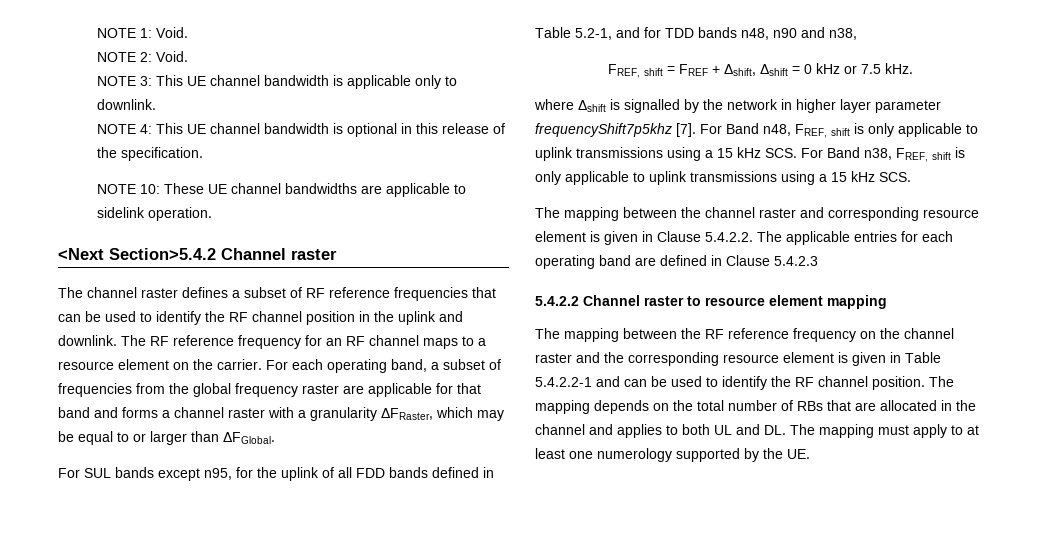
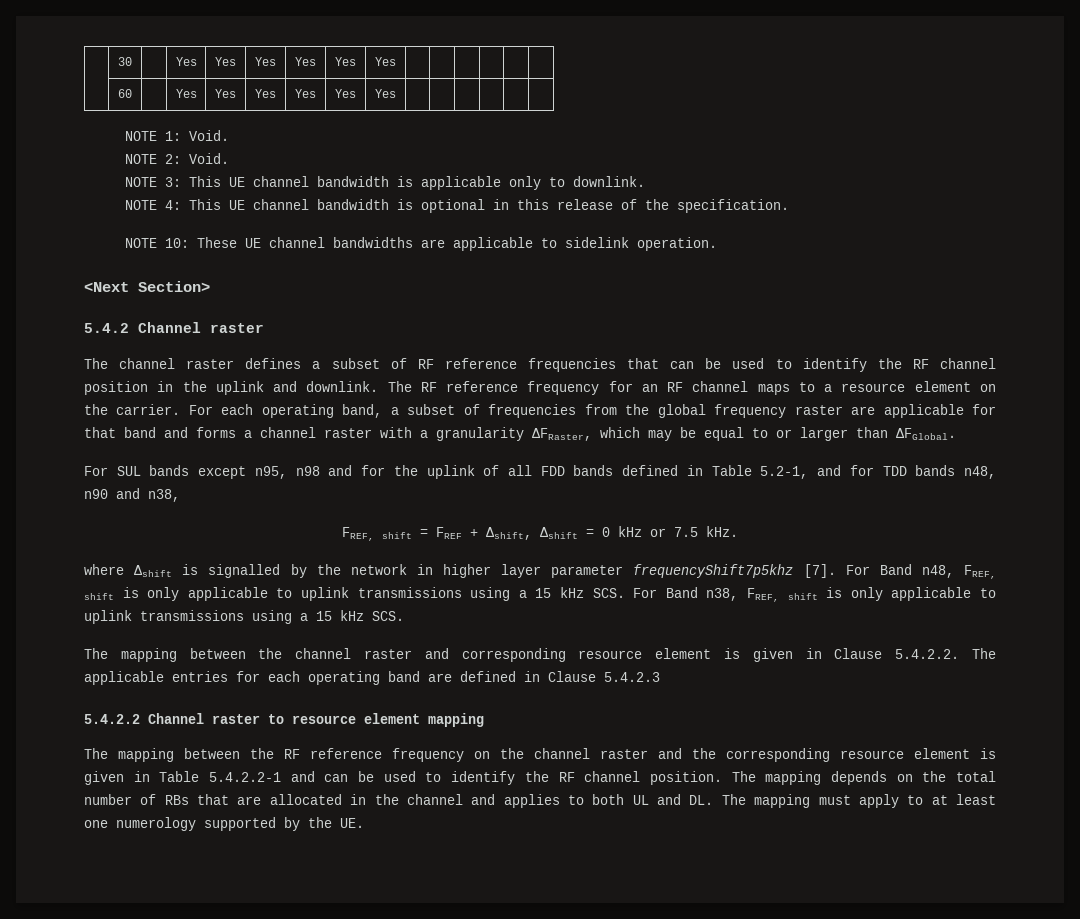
(97, 33) none -> [118,57,132,66] [175,57,197,66] [215,57,236,66] [255,57,276,66] [295,57,316,66] [335,57,356,66] [375,57,396,66] [118,89,132,98] [175,89,197,98] [215,89,236,98] [255,89,276,98] [295,89,316,98] [335,89,356,98] [375,89,396,98] | 30 | | Yes | Yes | Yes | Yes | Yes | Yes | | | | | | // | 60 | | Yes | Yes | Yes | Yes | Yes | Yes | | | | | | //
[109,248,216,260] Section>5.4.2 -> [138,281,210,292] [84,323,129,333] Section> // 5.4.2
(232, 474) none -> [295,465,353,476] n98 and

